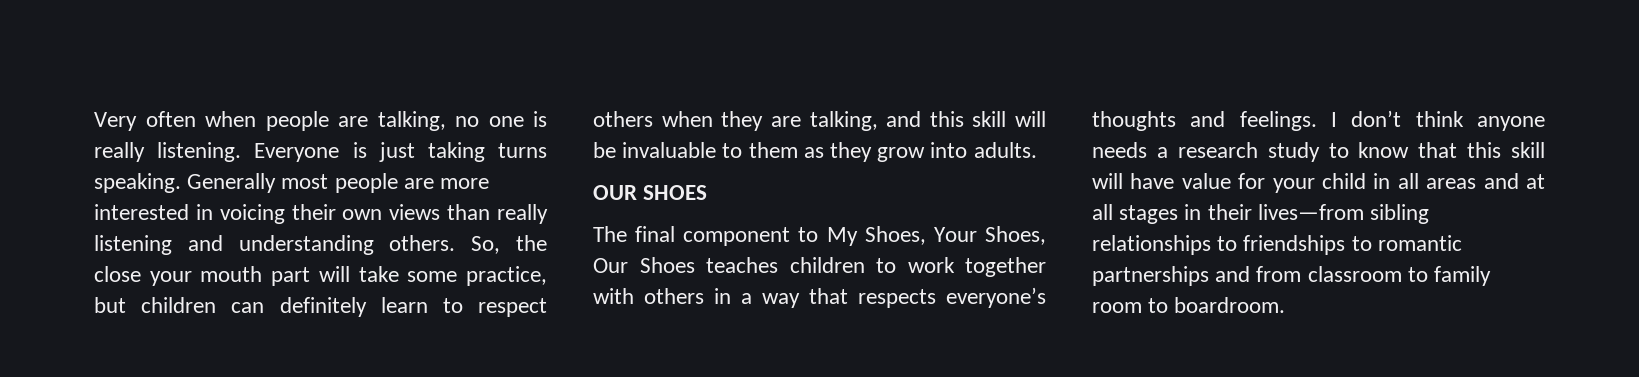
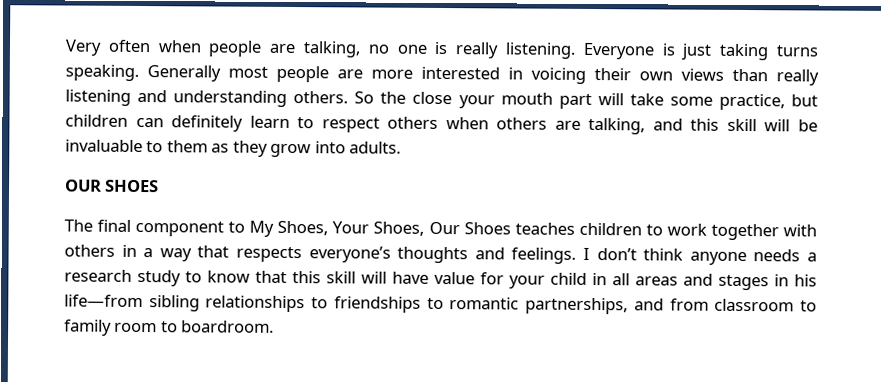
[471,236,501,254] So, -> [354,91,375,104] So
[721,111,764,131] they -> [496,117,548,130] others
[1526,174,1545,189] [1092,204,1364,224] at all stages in their lives—from -> [718,274,817,291] [64,294,143,308] stages in his life—from
[1092,266,1209,286] partnerships -> [525,297,629,315] partnerships,

